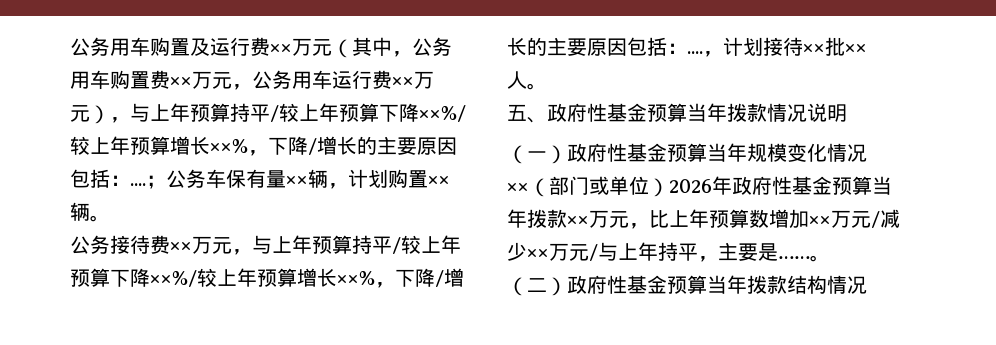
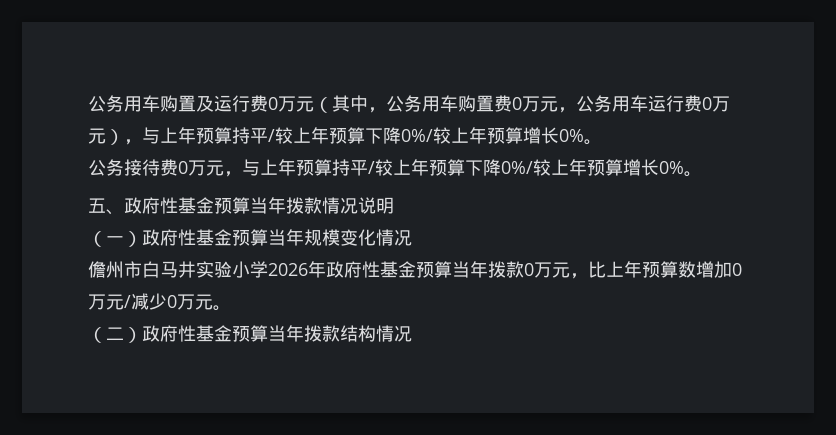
[270,44,292,54] ×× -> [268,97,278,110] 0
[170,77,192,87] ×× -> [512,97,522,110] 0
[392,77,414,87] ×× -> [702,97,712,110] 0
[419,105,466,122] [70,136,457,156] [70,169,450,189] [70,202,90,221] ××%/较上年预算增长××%，下降/增长的主要原因包括：....；公务车保有量××辆，计划购置××辆 -> [401,127,584,144] 0%/较上年预算增长0%
[170,242,192,252] ×× -> [178,161,188,174] 0
[150,268,464,288] [507,37,867,57] [507,71,527,89] ××%/较上年预算增长××%，下降/增长的主要原因包括：....，计划接待××批××人 -> [501,159,684,176] 0%/较上年预算增长0%
[507,176,669,197] ××（部门或单位） -> [88,261,268,278] 儋州市白马井实验小学
[567,216,589,226] ×× -> [524,263,534,276] 0
[809,216,831,226] ×× -> [732,263,742,276] 0
[527,242,810,262] ××万元/与上年持平，主要是…… -> [167,294,213,310] 0万元

